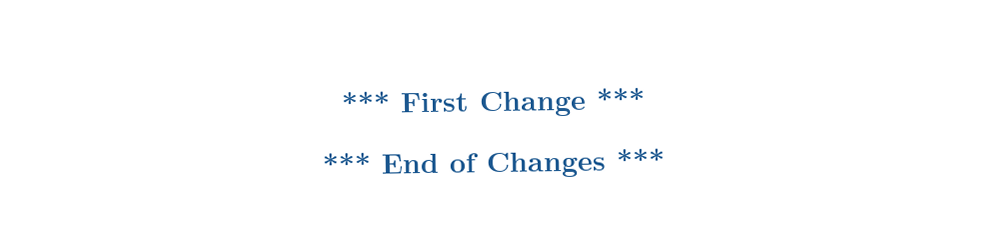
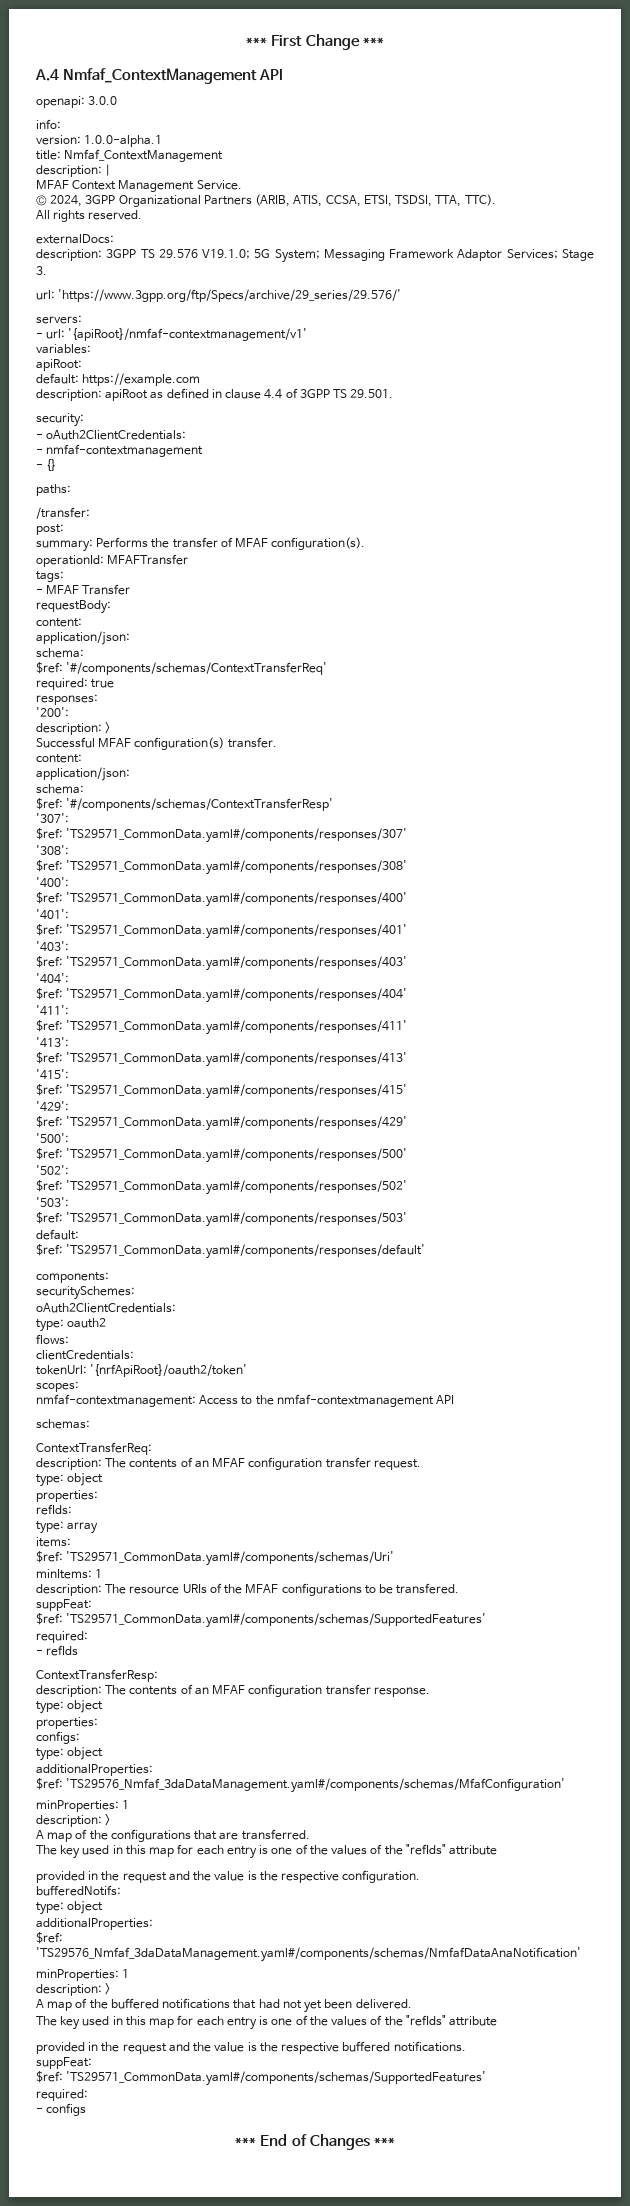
(645, 98) none -> [35,68,284,84] [36,96,118,108] [36,119,61,129] [36,135,163,147] [36,149,224,162] [36,164,111,177] [36,180,242,192] [36,194,496,207] [36,210,143,222] [36,234,114,244] [36,249,594,263] [36,266,47,275] [36,289,402,302] [36,315,82,324] [36,328,308,341] [36,344,91,354] [36,359,82,371] [36,373,201,386] [36,388,394,401] [36,413,84,427] [36,430,187,440] [36,444,204,457] [36,459,57,471] [36,484,71,496] [36,507,90,519] [36,524,64,535] [36,537,366,552] [36,554,189,567] [36,571,64,582] [36,584,131,595] [36,600,111,614] [36,618,82,627] [36,631,130,645] [36,648,84,658] [36,662,328,675] [36,678,115,690] [36,694,98,705] [36,707,69,717] [36,722,111,735] [36,737,277,750] [36,754,82,763] [36,767,130,781] [36,784,84,794] [36,798,334,811] [36,813,69,823] [36,828,408,843] [36,845,69,855] [36,860,408,875] [36,877,69,888] [36,892,408,907] [36,909,69,920] [36,924,408,939] [36,941,69,952] [36,956,408,971] [36,973,69,984] [36,988,408,1003] [36,1005,69,1016] [36,1020,408,1035] [36,1037,69,1048] [36,1052,408,1067] [36,1069,69,1080] [36,1084,408,1099] [36,1101,69,1112] [36,1116,408,1131] [36,1133,69,1143] [36,1148,408,1163] [36,1165,69,1175] [36,1180,408,1195] [36,1197,69,1207] [36,1212,408,1227] [36,1229,79,1240] [36,1244,426,1259] [36,1272,109,1283] [36,1286,135,1300] [36,1303,176,1313] [36,1318,107,1332] [36,1334,69,1345] [36,1350,134,1360] [36,1364,248,1377] [36,1381,79,1392] [36,1394,455,1407] [36,1419,90,1429] [36,1442,152,1455] [36,1457,421,1470] [36,1473,104,1487] [36,1490,98,1502] [36,1504,72,1515] [36,1521,99,1534] [36,1537,71,1547] [36,1551,395,1566] [36,1569,103,1579] [36,1583,460,1596] [36,1599,92,1611] [36,1613,487,1628] [36,1631,88,1643] [36,1645,79,1656] [36,1669,158,1682] [36,1684,430,1697] [36,1700,104,1714] [36,1717,98,1729] [36,1731,80,1744] [36,1747,104,1761] [36,1764,153,1776] [36,1778,566,1793] [36,1800,130,1812] [36,1814,111,1827] [36,1829,310,1842] [36,1844,498,1859] [36,1870,421,1883] [36,1885,121,1896] [36,1901,104,1915] [36,1918,153,1930] [36,1932,63,1944] [36,1947,581,1962] [36,1969,130,1981] [36,1983,111,1996] [36,1998,412,2013] [36,2015,498,2030] [36,2041,466,2054] [36,2057,92,2069] [36,2071,487,2086] [36,2089,88,2101] [36,2103,87,2116] // A.4 Nmfaf_ContextManagement API // openapi: 3.0.0 // info: // version: 1.0.0-alpha.1 // title: Nmfaf_ContextManagement // description: | // MFAF Context Management Service. // © 2024, 3GPP Organizational Partners (ARIB, ATIS, CCSA, ETSI, TSDSI, TTA, TTC). // All rights reserved. // externalDocs: // description: 3GPP TS 29.576 V19.1.0; 5G System; Messaging Framework Adaptor Services; Stage 3. // url: 'https://www.3gpp.org/ftp/Specs/archive/29_series/29.576/' // servers: // - url: '{apiRoot}/nmfaf-contextmanagement/v1' // variables: // apiRoot: // default: https://example.com // description: apiRoot as defined in clause 4.4 of 3GPP TS 29.501. // security: // - oAuth2ClientCredentials: // - nmfaf-contextmanagement // - {} // paths: // /transfer: // post: // summary: Performs the transfer of MFAF configuration(s). // operationId: MFAFTransfer // tags: // - MFAF Transfer // requestBody: // content: // application/json: // schema: // $ref: '#/components/schemas/ContextTransferReq' // required: true // responses: // '200': // description: > // Successful MFAF configuration(s) transfer. // content: // application/json: // schema: // $ref: '#/components/schemas/ContextTransferResp' // '307': // $ref: 'TS29571_CommonData.yaml#/components/responses/307' // '308': // $ref: 'TS29571_CommonData.yaml#/components/responses/308' // '400': // $ref: 'TS29571_CommonData.yaml#/components/responses/400' // '401': // $ref: 'TS29571_CommonData.yaml#/components/responses/401' // '403': // $ref: 'TS29571_CommonData.yaml#/components/responses/403' // '404': // $ref: 'TS29571_CommonData.yaml#/components/responses/404' // '411': // $ref: 'TS29571_CommonData.yaml#/components/responses/411' // '413': // $ref: 'TS29571_CommonData.yaml#/components/responses/413' // '415': // $ref: 'TS29571_CommonData.yaml#/components/responses/415' // '429': // $ref: 'TS29571_CommonData.yaml#/components/responses/429' // '500': // $ref: 'TS29571_CommonData.yaml#/components/responses/500' // '502': // $ref: 'TS29571_CommonData.yaml#/components/responses/502' // '503': // $ref: 'TS29571_CommonData.yaml#/components/responses/503' // default: // $ref: 'TS29571_CommonData.yaml#/components/responses/default' // components: // securitySchemes: // oAuth2ClientCredentials: // type: oauth2 // flows: // clientCredentials: // tokenUrl: '{nrfApiRoot}/oauth2/token' // scopes: // nmfaf-contextmanagement: Access to the nmfaf-contextmanagement API // schemas: // ContextTransferReq: // description: The contents of an MFAF configuration transfer request. // type: object // properties: // refIds: // type: array // items: // $ref: 'TS29571_CommonData.yaml#/components/schemas/Uri' // minItems: 1 // description: The resource URIs of the MFAF configurations to be transfered. // suppFeat: // $ref: 'TS29571_CommonData.yaml#/components/schemas/SupportedFeatures' // required: // - refIds // ContextTransferResp: // description: The contents of an MFAF configuration transfer response. // type: object // properties: // configs: // type: object // additionalProperties: // $ref: 'TS29576_Nmfaf_3daDataManagement.yaml#/components/schemas/MfafConfiguration' // minProperties: 1 // description: > // A map of the configurations that are transferred. // The key used in this map for each entry is one of the values of the "refIds" attribute // provided in the request and the value is the respective configuration. // bufferedNotifs: // type: object // additionalProperties: // $ref: 'TS29576_Nmfaf_3daDataManagement.yaml#/components/schemas/NmfafDataAnaNotification' // minProperties: 1 // description: > // A map of the buffered notifications that had not yet been delivered. // The key used in this map for each entry is one of the values of the "refIds" attribute // provided in the request and the value is the respective buffered notifications. // suppFeat: // $ref: 'TS29571_CommonData.yaml#/components/schemas/SupportedFeatures' // required: // - configs

